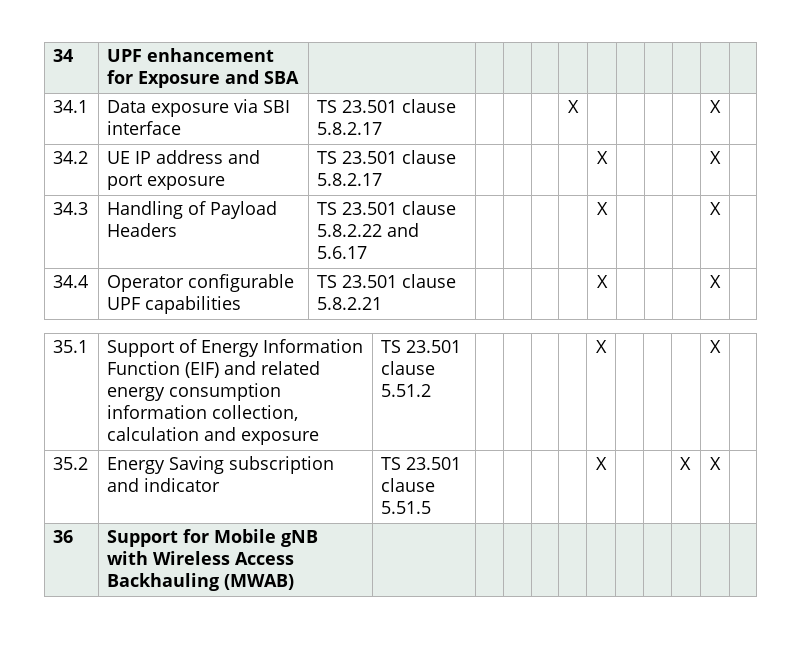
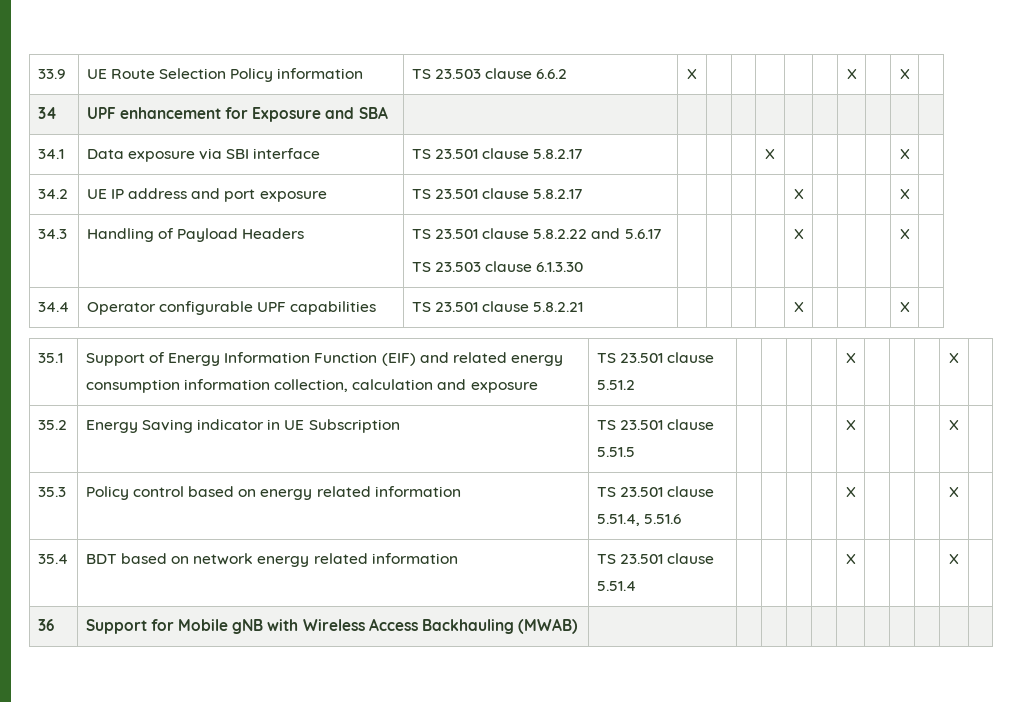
(53, 55) none -> [37,69,66,79] [86,68,364,82] [411,68,568,79] [687,69,697,79] [846,69,857,79] [899,69,910,79] 33.9 | UE Route Selection Policy information | TS 23.503 clause 6.6.2 | X | | | | | | X | | X | //
(368, 252) none -> [411,261,584,272] // TS 23.503 clause 6.1.3.30
[229,456,335,474] [107,478,140,492] subscription and -> (193, 426) none
(221, 485) none -> [267,419,400,433] in UE Subscription
[680,457,692,470] X | -> [949,420,959,430] [37,487,66,497] [85,486,461,500] [596,486,714,497] [596,514,681,526] [845,487,856,497] [949,487,959,497] [37,554,68,564] [85,553,458,567] [596,553,714,564] [596,581,636,591] [845,554,856,564] | X | // 35.3 | Policy control based on energy related information | TS 23.501 clause 5.51.4, 5.51.6 | | | | | X | | | | X | // 35.4 | BDT based on network energy related information | TS 23.501 clause 5.51.4 | | | | | X | | | |

